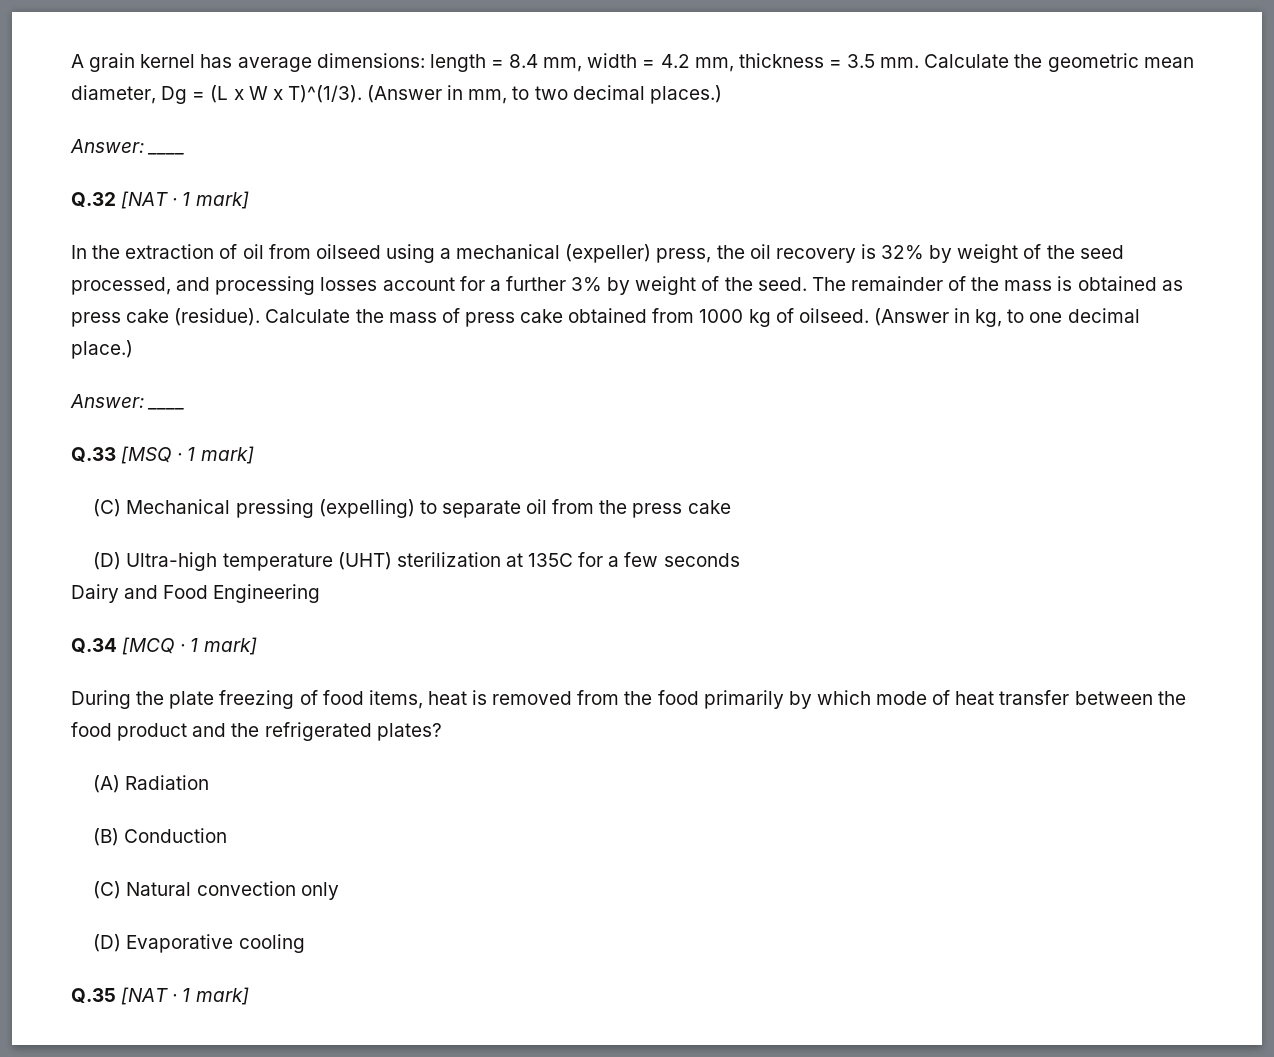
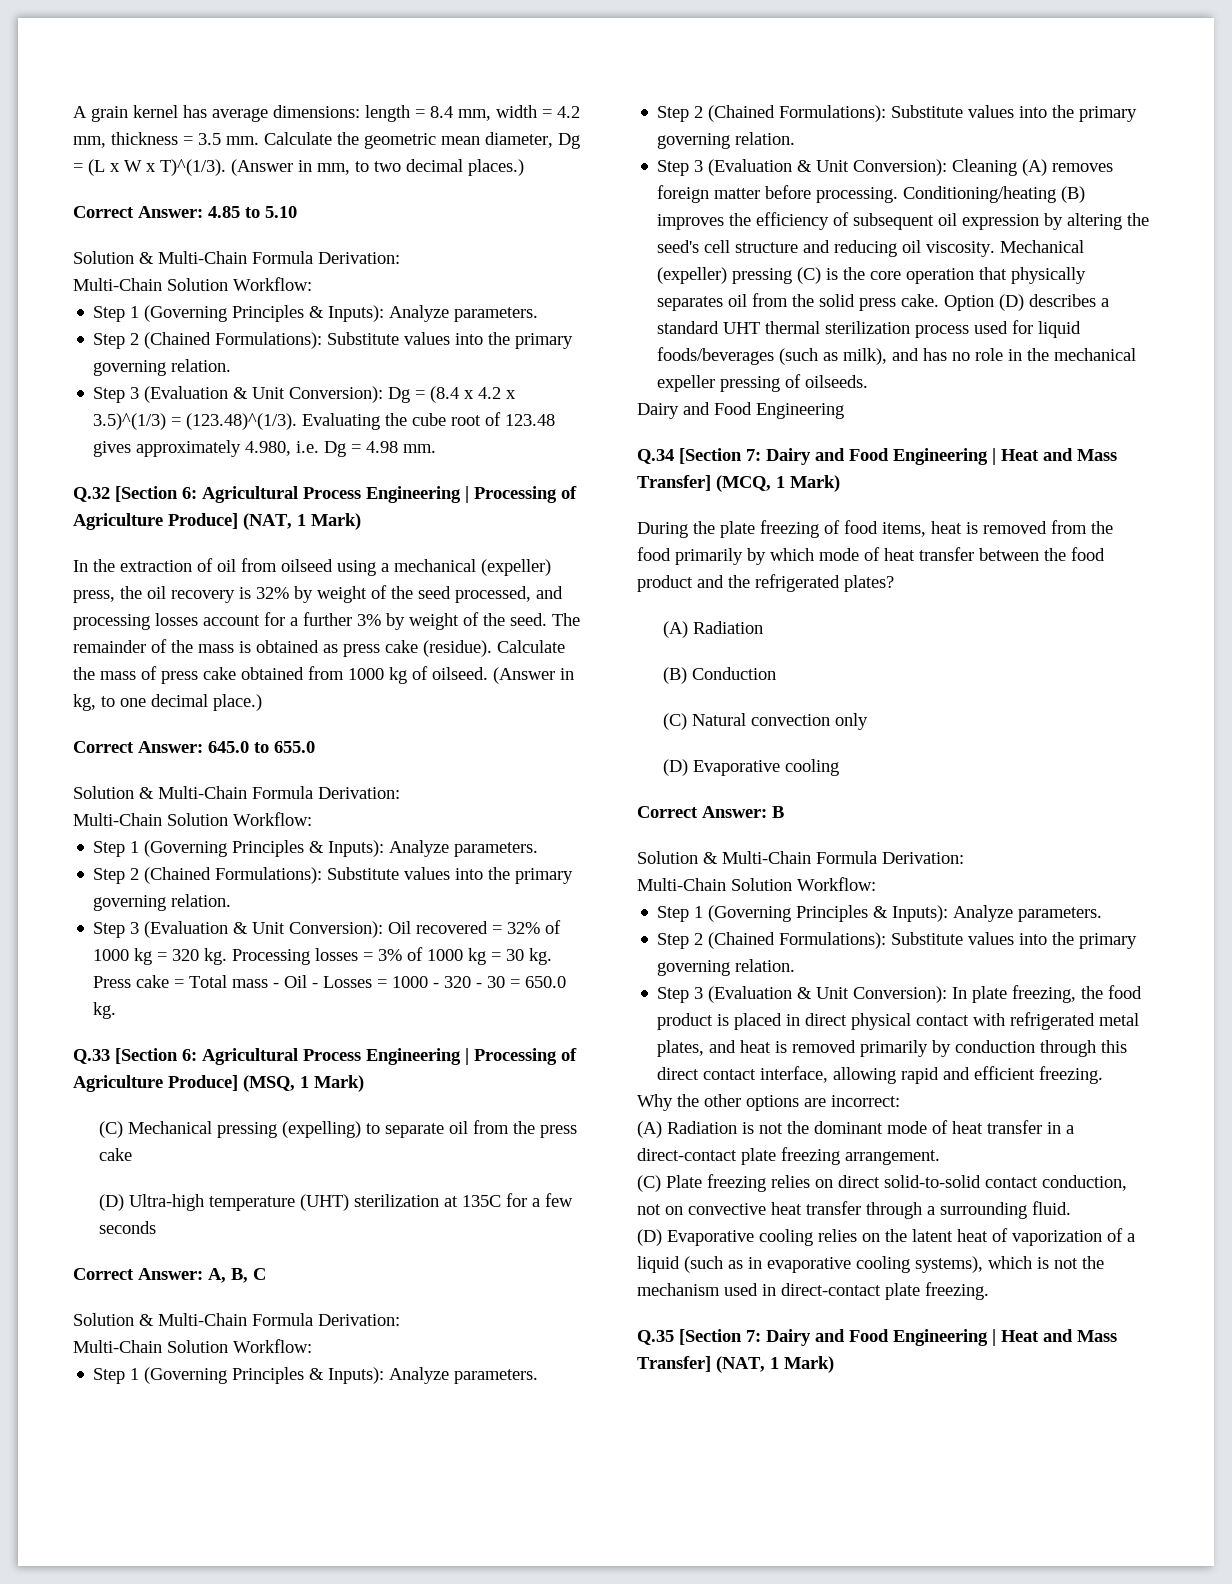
[70,139,144,153] [147,153,186,155] [71,191,249,209] Answer: ____ // Q.32 [NAT · 1 mark] -> [73,206,297,218] [73,251,400,264] [73,277,312,291] [93,305,539,322] [93,332,574,349] [93,359,232,376] [93,386,517,403] [93,412,556,430] [93,440,437,457] [73,486,577,503] [73,513,361,530] Correct Answer: 4.85 to 5.10 // Solution & Multi-Chain Formula Derivation: // Multi-Chain Solution Workflow: // Step 1 (Governing Principles & Inputs): Analyze parameters. // Step 2 (Chained Formulations): Substitute values into the primary governing relation. // Step 3 (Evaluation & Unit Conversion): Dg = (8.4 x 4.2 x 3.5)^(1/3) = (123.48)^(1/3). Evaluating the cube root of 123.48 gives approximately 4.980, i.e. Dg = 4.98 mm. // Q.32 [Section 6: Agricultural Process Engineering | Processing of Agriculture Produce] (NAT, 1 Mark)
[70,394,144,408] [147,408,186,410] [71,446,254,464] Answer: ____ // Q.33 [MSQ · 1 mark] -> [73,741,315,753] [73,786,400,799] [73,812,312,826] [93,840,539,857] [93,867,574,884] [93,894,232,911] [93,920,562,938] [93,947,553,965] [93,975,567,988] [93,1002,117,1019] [73,1048,577,1065] [73,1075,364,1092] Correct Answer: 645.0 to 655.0 // Solution & Multi-Chain Formula Derivation: // Multi-Chain Solution Workflow: // Step 1 (Governing Principles & Inputs): Analyze parameters. // Step 2 (Chained Formulations): Substitute values into the primary governing relation. // Step 3 (Evaluation & Unit Conversion): Oil recovered = 32% of 1000 kg = 320 kg. Processing losses = 3% of 1000 kg = 30 kg. Press cake = Total mass - Oil - Losses = 1000 - 320 - 30 = 650.0 kg. // Q.33 [Section 6: Agricultural Process Engineering | Processing of Agriculture Produce] (MSQ, 1 Mark)
(740, 560) none -> [73,1268,266,1283] [73,1313,400,1326] [73,1339,312,1353] [93,1367,539,1384] [657,105,1138,122] [657,132,796,149] [657,159,1114,176] [657,185,1086,203] [657,212,1150,230] [657,240,1085,257] [657,267,1087,284] [657,293,1110,311] [657,320,1082,338] [657,347,1137,365] [657,374,869,392] // Correct Answer: A, B, C // Solution & Multi-Chain Formula Derivation: // Multi-Chain Solution Workflow: // Step 1 (Governing Principles & Inputs): Analyze parameters. // Step 2 (Chained Formulations): Substitute values into the primary governing relation. // Step 3 (Evaluation & Unit Conversion): Cleaning (A) removes foreign matter before processing. Conditioning/heating (B) improves the efficiency of subsequent oil expression by altering the seed's cell structure and reducing oil viscosity. Mechanical (expeller) pressing (C) is the core operation that physically separates oil from the solid press cake. Option (D) describes a standard UHT thermal sterilization process used for liquid foods/beverages (such as milk), and has no role in the mechanical expeller pressing of oilseeds.
[122,637,257,655] [MCQ · 1 mark] -> [679,448,1117,465] [637,475,840,492] [Section 7: Dairy and Food Engineering | Heat and Mass Transfer] (MCQ, 1 Mark)
[71,987,249,1005] Q.35 [NAT · 1 mark] -> [637,806,784,818] [637,851,964,864] [637,877,876,891] [657,905,1103,922] [657,932,1138,949] [657,959,796,976] [657,985,1143,1003] [657,1012,1140,1030] [657,1040,1128,1057] [657,1066,1104,1084] [637,1094,900,1111] [637,1120,1074,1138] [637,1147,940,1165] [637,1174,1127,1192] [637,1201,1071,1219] [637,1228,1135,1246] [637,1256,1104,1273] [637,1282,989,1300] [637,1329,1117,1346] [637,1356,834,1373] Correct Answer: B // Solution & Multi-Chain Formula Derivation: // Multi-Chain Solution Workflow: // Step 1 (Governing Principles & Inputs): Analyze parameters. // Step 2 (Chained Formulations): Substitute values into the primary governing relation. // Step 3 (Evaluation & Unit Conversion): In plate freezing, the food product is placed in direct physical contact with refrigerated metal plates, and heat is removed primarily by conduction through this direct contact interface, allowing rapid and efficient freezing. // Why the other options are incorrect: // (A) Radiation is not the dominant mode of heat transfer in a direct-contact plate freezing arrangement. // (C) Plate freezing relies on direct solid-to-solid contact conduction, not on convective heat transfer through a surrounding fluid. // (D) Evaporative cooling relies on the latent heat of vaporization of a liquid (such as in evaporative cooling systems), which is not the mechanism used in direct-contact plate freezing. // Q.35 [Section 7: Dairy and Food Engineering | Heat and Mass Transfer] (NAT, 1 Mark)

